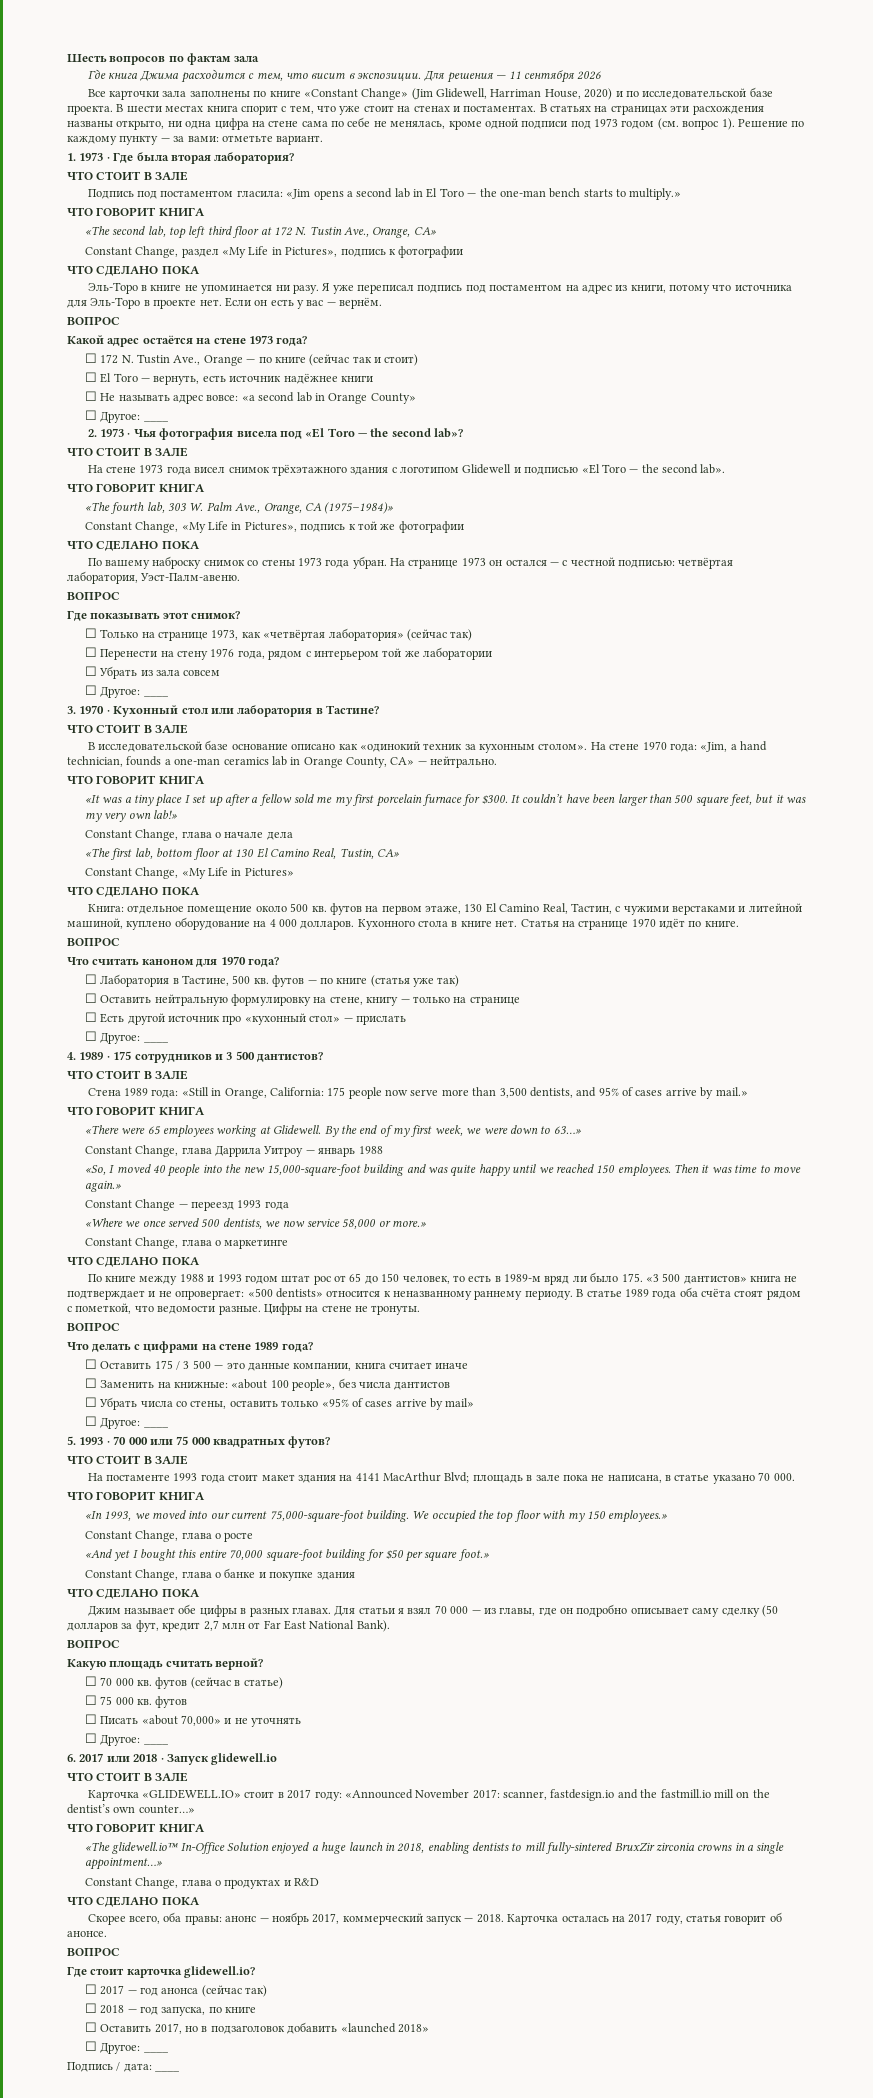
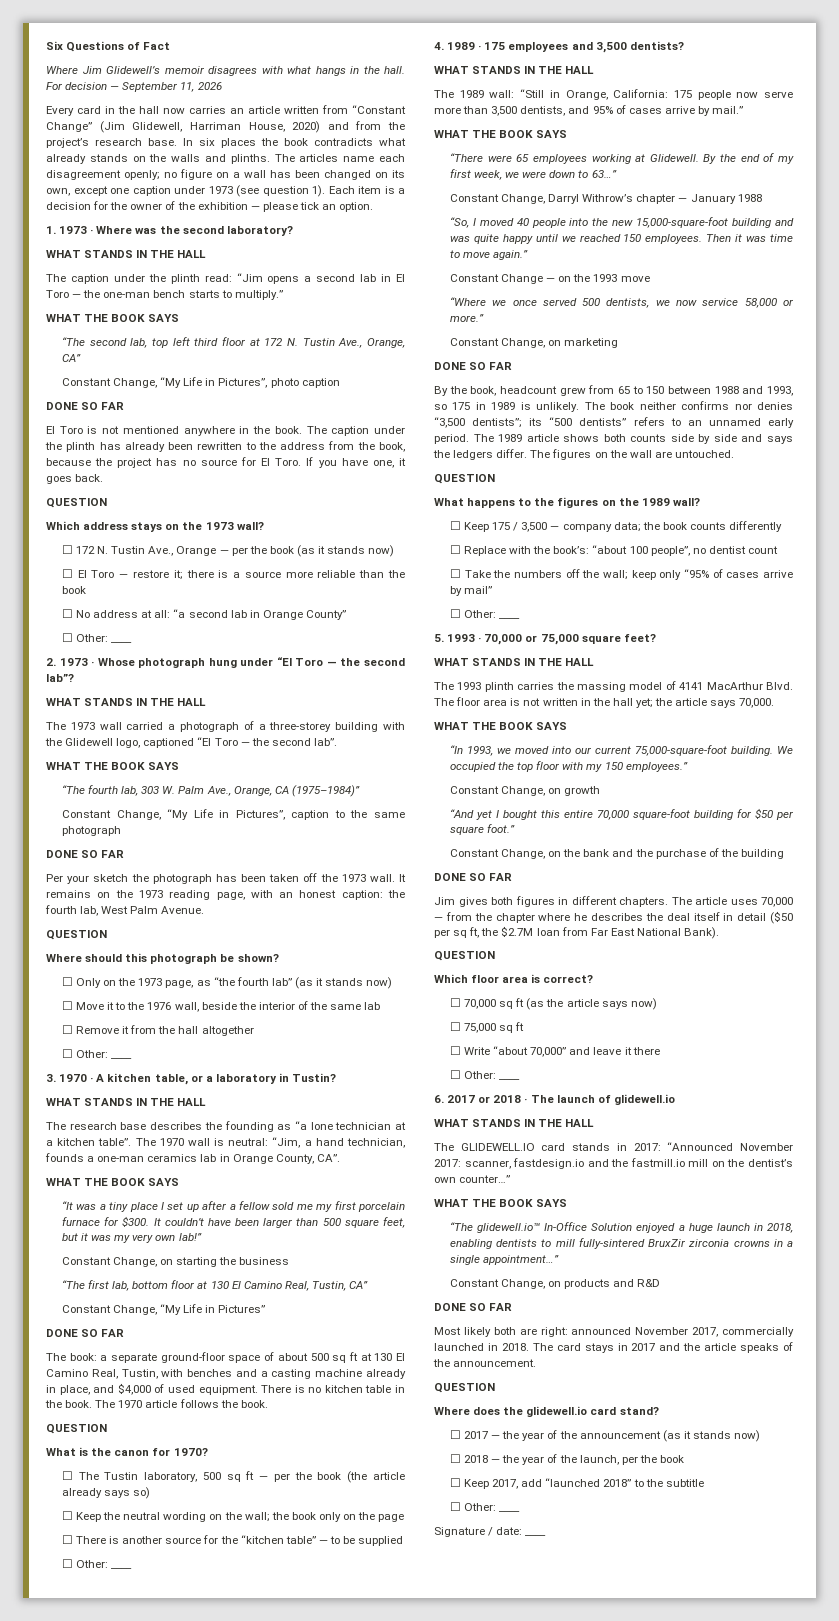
[67,53,259,65] [87,69,602,83] [87,88,409,100] Шесть вопросов по фактам зала // Где книга Джима расходится с тем, что висит в экспозиции. Для решения — 11 сентября 2026 // Все карточки зала заполнены по книге «Constant Change» -> [46,41,171,52] [46,66,405,76] [46,82,222,92] [46,105,406,116] [46,122,92,132] Six Questions of Fact // Where Jim Glidewell’s memoir disagrees with what hangs in the hall. For decision — September 11, 2026 // Every card in the hall now carries an article written from “Constant Change”
[615,87,773,99] [67,104,764,115] [67,117,805,130] [67,135,324,145] [67,152,295,164] [67,171,189,181] [87,189,311,199] и по исследовательской базе проекта. В шести местах книга спорит с тем, что уже стоит на стенах и постаментах. В статьях на страницах эти расхождения названы открыто, ни одна цифра на стене сама по себе не менялась, кроме одной подписи под 1973 годом (см. вопрос 1). Решение по каждому пункту — за вами: отметьте вариант. // 1. 1973 · Где была вторая лаборатория? // ЧТО СТОИТ В ЗАЛЕ // Подпись под постаментом гласила: «Jim -> [327,121,405,130] [46,138,406,148] [46,154,406,164] [46,169,405,180] [46,185,405,197] [46,201,374,212] [46,226,293,236] [46,250,207,258] [46,273,263,284] and from the project’s research base. In six places the book contradicts what already stands on the walls and plinths. The articles name each disagreement openly; no figure on a wall has been changed on its own, except one caption under 1973 (see question 1). Each item is a decision for the owner of the exhibition — please tick an option. // 1. 1973 · Where was the second laboratory? // WHAT STANDS IN THE HALL // The caption under the plinth read: “Jim
[629,188,682,200] [67,207,205,217] [84,226,110,235] multiply.» // ЧТО ГОВОРИТ КНИГА // «The -> [234,290,283,300] [46,314,180,322] [61,337,85,346] multiply.” // WHAT THE BOOK SAYS // “The
[413,227,436,235] [84,246,464,258] [67,265,200,276] [87,282,792,294] [67,297,383,309] [67,316,120,325] [67,335,308,347] CA» // Constant Change, раздел «My Life in Pictures», подпись к фотографии // ЧТО СДЕЛАНО ПОКА // Эль-Торо в книге не упоминается ни разу. Я уже переписал подпись под постаментом на адрес из книги, потому что источника для Эль-Торо в проекте нет. Если он есть у вас — вернём. // ВОПРОС // Какой адрес остаётся на стене 1973 года? -> [61,354,81,362] [61,377,340,388] [46,402,125,410] [46,426,405,436] [45,441,405,452] [46,457,406,468] [46,474,104,484] [46,498,107,508] [46,521,264,532] CA” // Constant Change, “My Life in Pictures”, photo caption // DONE SO FAR // El Toro is not mentioned anywhere in the book. The caption under the plinth has already been rewritten to the address from the book, because the project has no source for El Toro. If you have one, it goes back. // QUESTION // Which address stays on the 1973 wall?
[258,354,419,366] [84,372,373,385] [84,391,255,404] по книге (сейчас так и стоит) // ☐ El Toro — вернуть, есть источник надёжнее книги // ☐ Не называть адрес вовсе: «a -> [231,545,395,557] [61,569,405,580] [61,586,86,594] [61,609,186,618] per the book (as it stands now) // ☐ El Toro — restore it; there is a source more reliable than the book // ☐ No address at all: “a
[370,393,416,404] [84,410,141,423] County» // ☐ Другое: -> [305,610,346,620] [61,633,109,642] County” // ☐ Other:
[133,428,464,440] [67,447,189,457] [87,464,726,476] [67,483,205,493] [84,502,110,511] Чья фотография висела под «El Toro — the second lab»? // ЧТО СТОИТ В ЗАЛЕ // На стене 1973 года висел снимок трёхэтажного здания с логотипом Glidewell и подписью «El Toro — the second lab». // ЧТО ГОВОРИТ КНИГА // «The -> [97,657,405,668] [46,674,74,682] [46,698,207,706] [46,721,406,732] [45,737,337,748] [46,762,180,770] [61,785,85,794] Whose photograph hung under “El Toro — the second lab”? // WHAT STANDS IN THE HALL // The 1973 wall carried a photograph of a three-storey building with the Glidewell logo, captioned “El Toro — the second lab”. // WHAT THE BOOK SAYS // “The
[324,502,394,514] [84,521,464,533] [67,540,200,551] [87,556,734,569] [67,571,241,584] [67,591,120,600] [67,610,241,622] [84,628,473,641] [84,647,493,660] [84,666,221,679] [84,685,141,698] (1975–1984)» // Constant Change, «My Life in Pictures», подпись к той же фотографии // ЧТО СДЕЛАНО ПОКА // По вашему наброску снимок со стены 1973 года убран. На странице 1973 он остался — с честной подписью: четвёртая лаборатория, Уэст-Палм-авеню. // ВОПРОС // Где показывать этот снимок? // ☐ Только на странице 1973, как «четвёртая лаборатория» (сейчас так) // ☐ Перенести на стену 1976 года, рядом с интерьером той же лаборатории // ☐ Убрать из зала совсем // ☐ Другое: -> [291,785,360,797] [61,809,405,820] [61,826,121,836] [46,850,125,858] [46,873,407,884] [46,890,406,900] [45,905,205,916] [46,930,107,940] [46,953,279,964] [61,977,393,989] [61,1001,381,1012] [61,1025,254,1036] [61,1049,109,1058] (1975–1984)” // Constant Change, “My Life in Pictures”, caption to the same photograph // DONE SO FAR // Per your sketch the photograph has been taken off the 1973 wall. It remains on the 1973 reading page, with an honest caption: the fourth lab, West Palm Avenue. // QUESTION // Where should this photograph be shown? // ☐ Only on the 1973 page, as “the fourth lab” (as it stands now) // ☐ Move it to the 1976 wall, beside the interior of the same lab // ☐ Remove it from the hall altogether // ☐ Other:
[113,705,379,717] [67,724,189,734] [87,740,728,753] Кухонный стол или лаборатория в Тастине? // ЧТО СТОИТ В ЗАЛЕ // В исследовательской базе основание описано как «одинокий техник за кухонным столом». На стене 1970 года: «Jim, -> [96,1073,337,1085] [46,1098,207,1106] [46,1121,406,1132] [46,1137,301,1148] A kitchen table, or a laboratory in Tustin? // WHAT STANDS IN THE HALL // The research base describes the founding as “a lone technician at a kitchen table”. The 1970 wall is neutral: “Jim,
[390,756,498,768] [67,775,205,785] [84,795,100,803] CA» — нейтрально. // ЧТО ГОВОРИТ КНИГА // «It -> [316,1154,340,1162] [46,1178,180,1186] [61,1201,73,1210] CA”. // WHAT THE BOOK SAYS // “It
[153,810,178,819] [84,829,293,841] [84,848,110,857] lab!» // Constant Change, глава о начале дела // «The -> [178,1233,202,1241] [61,1257,290,1267] [61,1280,85,1289] lab!” // Constant Change, on starting the business // “The
[377,849,400,857] [84,867,294,879] [67,886,200,897] [87,903,802,915] [67,917,739,930] [67,937,120,946] [67,956,279,968] [84,974,460,987] [84,993,520,1006] [84,1012,406,1025] [84,1031,141,1044] CA» // Constant Change, «My Life in Pictures» // ЧТО СДЕЛАНО ПОКА // Книга: отдельное помещение около 500 кв. футов на первом этаже, 130 El Camino Real, Тастин, с чужими верстаками и литейной машиной, куплено оборудование на 4 000 долларов. Кухонного стола в книге нет. Статья на странице 1970 идёт по книге. // ВОПРОС // Что считать каноном для 1970 года? // ☐ Лаборатория в Тастине, 500 кв. футов — по книге (статья уже так) // ☐ Оставить нейтральную формулировку на стене, книгу — только на странице // ☐ Есть другой источник про «кухонный стол» — прислать // ☐ Другое: -> [349,1281,369,1289] [61,1304,266,1315] [46,1329,125,1337] [46,1352,405,1363] [46,1369,406,1379] [46,1383,405,1395] [45,1399,268,1408] [46,1424,107,1434] [46,1447,208,1456] [61,1471,405,1483] [61,1487,151,1499] [61,1511,405,1522] [61,1535,404,1546] [61,1559,109,1568] CA” // Constant Change, “My Life in Pictures” // DONE SO FAR // The book: a separate ground-floor space of about 500 sq ft at 130 El Camino Real, Tustin, with benches and a casting machine already in place, and $4,000 of used equipment. There is no kitchen table in the book. The 1970 article follows the book. // QUESTION // What is the canon for 1970? // ☐ The Tustin laboratory, 500 sq ft — per the book (the article already says so) // ☐ Keep the neutral wording on the wall; the book only on the page // ☐ There is another source for the “kitchen table” — to be supplied // ☐ Other:
[134,1051,323,1063] [67,1070,189,1080] [87,1087,209,1098] сотрудников и 3 500 дантистов? // ЧТО СТОИТ В ЗАЛЕ // Стена 1989 года: «Still -> [508,41,684,53] [434,66,595,74] [434,89,545,98] employees and 3,500 dentists? // WHAT STANDS IN THE HALL // The 1989 wall: “Still
[715,1087,748,1096] [67,1106,205,1116] [84,1125,119,1134] mail.» // ЧТО ГОВОРИТ КНИГА // «There -> [712,106,744,114] [434,130,568,138] [449,153,483,162] mail.” // WHAT THE BOOK SAYS // “There
[553,1126,581,1134] [84,1145,356,1157] 63…» // Constant Change, глава Даррила Уитроу — январь -> [591,170,617,178] [449,194,736,204] 63…” // Constant Change, Darryl Withrow’s chapter — January
[84,1165,106,1175] «So, -> [449,217,469,228] “So,
[84,1180,121,1192] again.» -> [493,250,529,260] again.”
[191,1200,289,1211] [84,1218,123,1227] переезд 1993 года // «Where -> [558,274,650,282] [449,297,486,306] on the 1993 move // “Where
[392,1220,427,1227] [84,1237,289,1249] [67,1256,200,1267] [87,1272,798,1285] [67,1287,801,1300] [67,1303,421,1315] [67,1322,120,1331] [67,1341,313,1353] [84,1359,152,1369] more.» // Constant Change, глава о маркетинге // ЧТО СДЕЛАНО ПОКА // По книге между 1988 и 1993 годом штат рос от 65 до 150 человек, то есть в 1989-м вряд ли было 175. «3 500 дантистов» книга не подтверждает и не опровергает: «500 dentists» относится к неназванному раннему периоду. В статье 1989 года оба счёта стоят рядом с пометкой, что ведомости разные. Цифры на стене не тронуты. // ВОПРОС // Что делать с цифрами на стене 1989 года? // ☐ Оставить -> [449,314,484,322] [449,338,619,348] [434,362,513,370] [434,385,793,396] [434,401,793,412] [434,417,794,428] [434,434,793,444] [433,449,734,460] [434,474,495,484] [434,497,700,508] [449,521,490,532] more.” // Constant Change, on marketing // DONE SO FAR // By the book, headcount grew from 65 to 150 between 1988 and 1993, so 175 in 1989 is unlikely. The book neither confirms nor denies “3,500 dentists”; its “500 dentists” refers to an unnamed early period. The 1989 article shows both counts side by side and says the ledgers differ. The figures on the wall are untouched. // QUESTION // What happens to the figures on the 1989 wall? // ☐ Keep
[183,1360,469,1371] [84,1378,451,1391] [84,1397,475,1410] [84,1416,141,1429] 3 500 — это данные компании, книга считает иначе // ☐ Заменить на книжные: «about 100 people», без числа дантистов // ☐ Убрать числа со стены, оставить только «95% of cases arrive by mail» // ☐ Другое: -> [521,521,783,532] [449,545,778,556] [449,569,793,580] [449,586,493,596] [449,609,497,618] 3,500 — company data; the book counts differently // ☐ Replace with the book’s: “about 100 people”, no dentist count // ☐ Take the numbers off the wall; keep only “95% of cases arrive by mail” // ☐ Other:
[113,1436,331,1448] [67,1455,189,1465] [87,1472,795,1484] [67,1491,205,1501] [84,1511,102,1519] 70 000 или 75 000 квадратных футов? // ЧТО СТОИТ В ЗАЛЕ // На постаменте 1993 года стоит макет здания на 4141 MacArthur Blvd; площадь в зале пока не написана, в статье указано 70 000. // ЧТО ГОВОРИТ КНИГА // «In -> [484,634,656,645] [434,658,595,666] [434,681,793,692] [434,697,775,708] [434,722,568,730] [449,745,463,754] 70,000 or 75,000 square feet? // WHAT STANDS IN THE HALL // The 1993 plinth carries the massing model of 4141 MacArthur Blvd. The floor area is not written in the hall yet; the article says 70,000. // WHAT THE BOOK SAYS // “In
[608,1510,668,1523] [84,1530,254,1542] [84,1549,112,1558] employees.» // Constant Change, глава о росте // «And -> [625,762,688,772] [449,786,601,796] [449,809,474,818] employees.” // Constant Change, on growth // “And
[458,1549,489,1561] [84,1568,355,1581] [67,1588,200,1599] [87,1604,778,1617] [67,1620,390,1632] [67,1639,120,1648] [67,1658,264,1670] [84,1676,283,1689] [84,1695,188,1708] [84,1714,302,1727] [84,1733,141,1746] foot.» // Constant Change, глава о банке и покупке здания // ЧТО СДЕЛАНО ПОКА // Джим называет обе цифры в разных главах. Для статьи я взял 70 000 — из главы, где он подробно описывает саму сделку (50 долларов за фут, кредит 2,7 млн от Far East National Bank). // ВОПРОС // Какую площадь считать верной? // ☐ 70 000 кв. футов (сейчас в статье) // ☐ 75 000 кв. футов // ☐ Писать «about 70,000» и не уточнять // ☐ Другое: -> [487,824,516,833] [449,848,784,859] [434,873,513,881] [434,896,793,907] [434,911,793,924] [434,926,720,939] [434,951,495,961] [434,974,594,983] [449,998,657,1010] [449,1022,525,1033] [449,1046,660,1057] [449,1070,497,1079] foot.” // Constant Change, on the bank and the purchase of the building // DONE SO FAR // Jim gives both figures in different chapters. The article uses 70,000 — from the chapter where he describes the deal itself in detail ($50 per sq ft, the $2.7M loan from Far East National Bank). // QUESTION // Which floor area is correct? // ☐ 70,000 sq ft (as the article says now) // ☐ 75,000 sq ft // ☐ Write “about 70,000” and leave it there // ☐ Other:
[106,1756,130,1762] или -> [478,1096,491,1103] or
[166,1753,278,1765] [67,1772,189,1782] [87,1789,413,1801] Запуск glidewell.io // ЧТО СТОИТ В ЗАЛЕ // Карточка «GLIDEWELL.IO» стоит в 2017 году: «Announced -> [530,1094,675,1105] [434,1119,595,1127] [434,1142,734,1151] The launch of glidewell.io // WHAT STANDS IN THE HALL // The GLIDEWELL.IO card stands in 2017: “Announced
[138,1805,195,1814] [67,1823,205,1833] [84,1842,110,1851] counter…» // ЧТО ГОВОРИТ КНИГА // «The -> [459,1175,511,1183] [434,1199,568,1207] [449,1222,473,1231] counter…” // WHAT THE BOOK SAYS // “The
[84,1857,162,1870] [84,1877,320,1889] [67,1896,200,1907] [87,1912,782,1925] [67,1931,107,1937] [67,1947,120,1956] [67,1966,256,1978] [84,1984,268,1997] [84,2003,257,2016] [84,2022,429,2034] [84,2041,169,2054] [67,2062,152,2072] appointment…» // Constant Change, глава о продуктах и R&D // ЧТО СДЕЛАНО ПОКА // Скорее всего, оба правы: анонс — ноябрь 2017, коммерческий запуск — 2018. Карточка осталась на 2017 году, статья говорит об анонсе. // ВОПРОС // Где стоит карточка glidewell.io? // ☐ 2017 — год анонса (сейчас так) // ☐ 2018 — год запуска, по книге // ☐ Оставить 2017, но в подзаголовок добавить «launched 2018» // ☐ Другое: ____ // Подпись / дата: -> [483,1255,560,1265] [449,1279,661,1289] [434,1303,513,1311] [434,1327,794,1337] [434,1342,793,1353] [433,1359,537,1367] [434,1383,495,1393] [434,1406,659,1417] [449,1430,761,1442] [449,1454,684,1465] [449,1478,704,1489] [449,1502,497,1511] [499,1511,521,1512] [434,1527,523,1537] appointment…” // Constant Change, on products and R&D // DONE SO FAR // Most likely both are right: announced November 2017, commercially launched in 2018. The card stays in 2017 and the article speaks of the announcement. // QUESTION // Where does the glidewell.io card stand? // ☐ 2017 — the year of the announcement (as it stands now) // ☐ 2018 — the year of the launch, per the book // ☐ Keep 2017, add “launched 2018” to the subtitle // ☐ Other: ____ // Signature / date:

